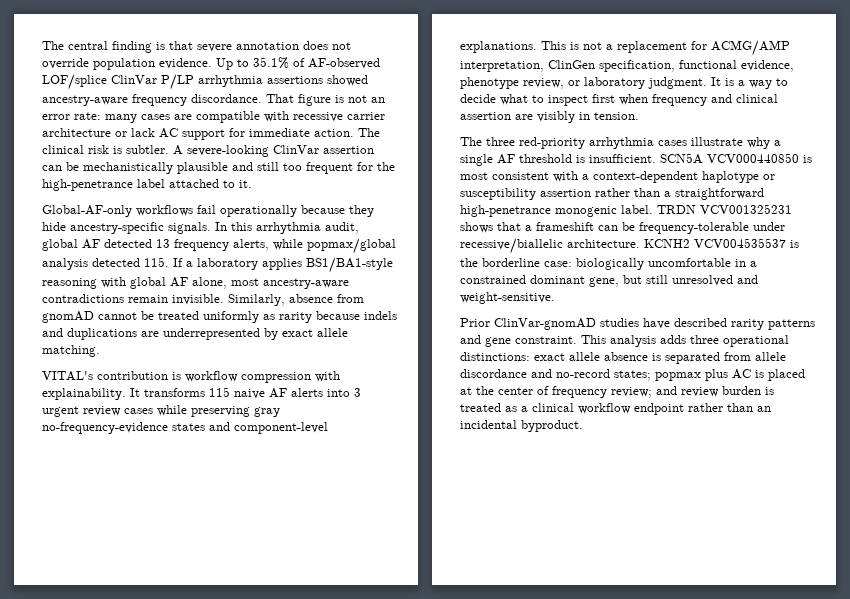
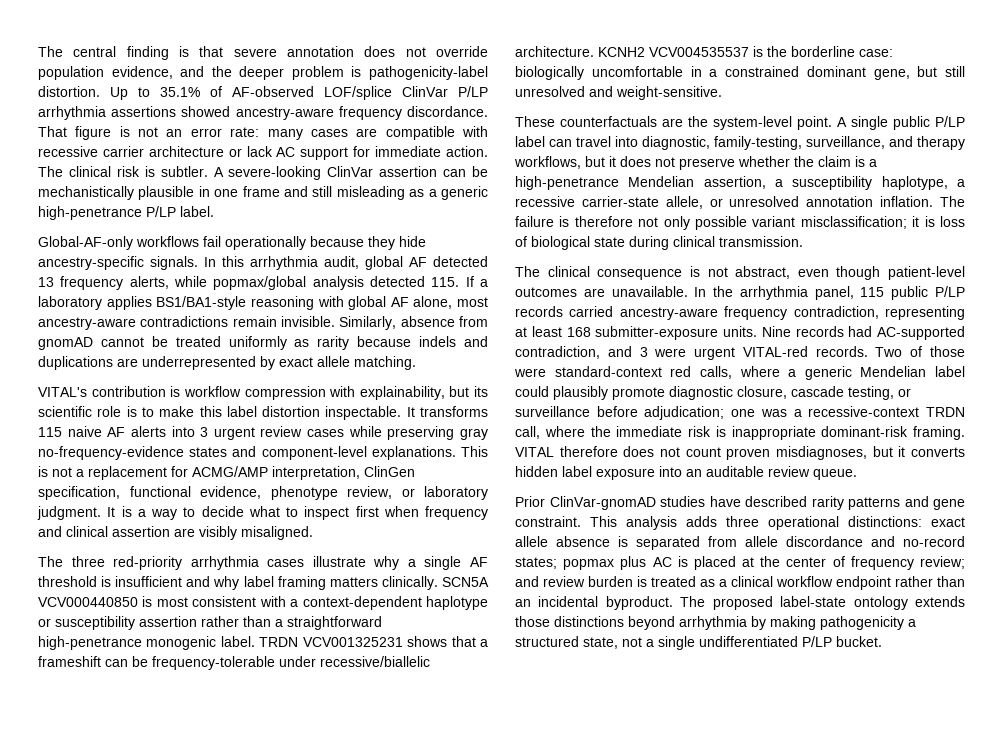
[159,58,212,69] evidence. -> [111,66,488,80] [38,86,100,97] evidence, and the deeper problem is pathogenicity-label distortion.
[232,162,395,174] [42,179,252,191] and still too frequent for the high-penetrance label attached to it. -> [198,186,488,200] [38,206,214,220] in one frame and still misleading as a generic high-penetrance P/LP label.
[42,388,126,400] explainability. -> [359,386,488,400] [38,406,402,420] explainability, but its scientific role is to make this label distortion inspectable.
[579,112,639,120] in tension. -> [241,526,313,540] misaligned.
[589,154,656,163] insufficient. -> [115,576,438,590] insufficient and why label framing matters clinically.
(555, 298) none -> [515,116,965,130] [515,136,965,150] [514,156,877,170] [515,176,965,190] [515,196,965,209] [515,216,965,230] [515,236,803,250] [515,266,965,280] [515,286,965,300] [515,306,965,320] [515,326,965,340] [515,346,965,360] [514,366,965,380] [515,386,911,400] [515,406,965,420] [515,426,965,440] [515,446,965,460] [515,466,857,480] // These counterfactuals are the system-level point. A single public P/LP label can travel into diagnostic, family-testing, surveillance, and therapy workflows, but it does not preserve whether the claim is a high-penetrance Mendelian assertion, a susceptibility haplotype, a recessive carrier-state allele, or unresolved annotation inflation. The failure is therefore not only possible variant misclassification; it is loss of biological state during clinical transmission. // The clinical consequence is not abstract, even though patient-level outcomes are unavailable. In the arrhythmia panel, 115 public P/LP records carried ancestry-aware frequency contradiction, representing at least 168 submitter-exposure units. Nine records had AC-supported contradiction, and 3 were urgent VITAL-red records. Two of those were standard-context red calls, where a generic Mendelian label could plausibly promote diagnostic closure, cascade testing, or surveillance before adjudication; one was a recessive-context TRDN call, where the immediate risk is inappropriate dominant-risk framing. VITAL therefore does not count proven misdiagnoses, but it converts hidden label exposure into an auditable review queue.
(583, 426) none -> [680,596,965,610] [515,616,916,630] [515,636,882,650] The proposed label-state ontology extends those distinctions beyond arrhythmia by making pathogenicity a structured state, not a single undifferentiated P/LP bucket.

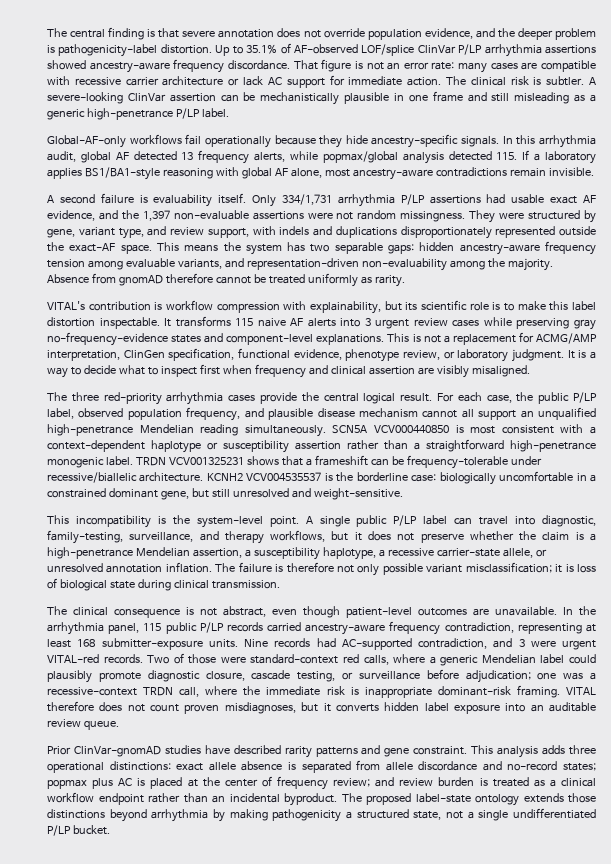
[339,316,455,330] Similarly, absence -> [47,193,596,207] [47,210,596,223] [47,226,596,239] [47,241,597,255] [47,258,553,271] [47,274,89,283] // A second failure is evaluability itself. Only 334/1,731 arrhythmia P/LP assertions had usable exact AF evidence, and the 1,397 non-evaluable assertions were not random missingness. They were structured by gene, variant type, and review support, with indels and duplications disproportionately represented outside the exact-AF space. This means the system has two separable gaps: hidden ancestry-aware frequency tension among evaluable variants, and representation-driven non-evaluability among the majority. Absence
(93, 343) none -> [165,273,213,284] therefore
[317,336,489,350] [38,356,416,370] rarity because indels and duplications are underrepresented by exact allele matching. -> [374,275,405,287] rarity.
[312,556,488,570] [38,576,438,590] illustrate why a single AF threshold is insufficient and why label framing matters clinically. -> [260,392,598,404] [47,407,597,421] [47,424,326,437] provide the central logical result. For each case, the public P/LP label, observed population frequency, and plausible disease mechanism cannot all support an unqualified high-penetrance Mendelian reading simultaneously.
[515,116,683,127] These counterfactuals are -> [47,515,166,528] This incompatibility is

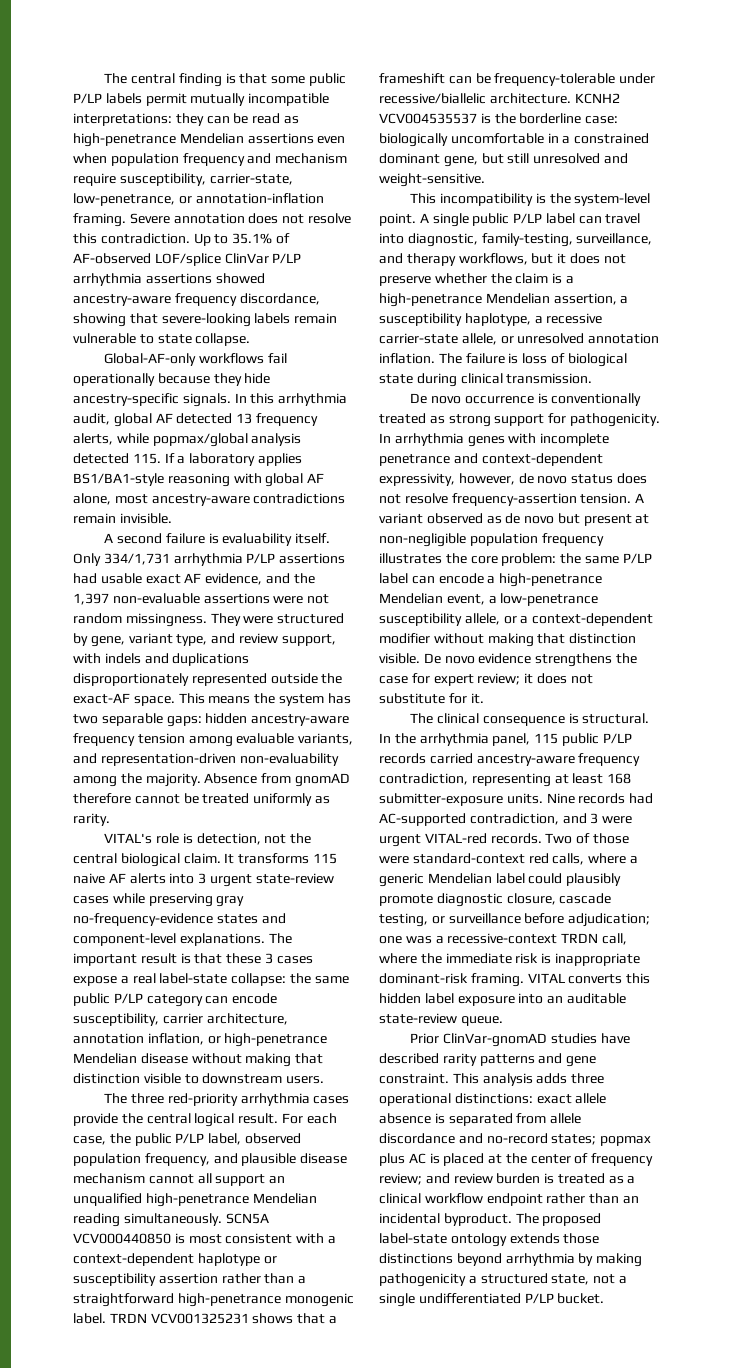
[182,28,596,40] [47,44,212,57] severe annotation does not override population evidence, and the deeper problem is pathogenicity-label distortion. -> [271,73,346,86] [73,93,330,106] [73,113,299,126] [73,133,346,147] [73,153,348,166] [73,173,293,186] [73,193,324,206] [73,213,351,227] [73,233,190,244] some public P/LP labels permit mutually incompatible interpretations: they can be read as high-penetrance Mendelian assertions even when population frequency and mechanism require susceptibility, carrier-state, low-penetrance, or annotation-inflation framing. Severe annotation does not resolve this contradiction.
[227,59,597,73] [47,75,596,88] [47,91,596,105] [47,108,229,120] discordance. That figure is not an error rate: many cases are compatible with recessive carrier architecture or lack AC support for immediate action. The clinical risk is subtler. A severe-looking ClinVar assertion can be mechanistically plausible in one frame and still misleading as a generic high-penetrance P/LP label. -> [239,293,320,305] [73,313,338,327] [73,333,251,346] discordance, showing that severe-looking labels remain vulnerable to state collapse.
[88,300,597,314] [47,317,160,329] contribution is workflow compression with explainability, but its scientific role is to make this label distortion inspectable. -> [156,833,312,845] [73,853,221,867] role is detection, not the central biological claim.
[413,318,448,326] review -> [255,873,334,884] state-review
[387,332,598,345] [47,348,596,362] [47,364,530,378] This is not a replacement for ACMG/AMP interpretation, ClinGen specification, functional evidence, phenotype review, or laboratory judgment. It is a way to decide what to inspect first when frequency and clinical assertion are visibly misaligned. -> [268,933,292,944] [73,953,313,966] [73,973,349,986] [73,993,278,1007] [73,1013,288,1026] [73,1033,328,1047] [73,1053,324,1067] [73,1073,325,1084] The important result is that these 3 cases expose a real label-state collapse: the same public P/LP category can encode susceptibility, carrier architecture, annotation inflation, or high-penetrance Mendelian disease without making that distinction visible to downstream users.
[286,562,574,576] therefore not only possible variant misclassification; it is -> (519, 358) none
[47,606,557,618] The clinical consequence is not abstract, even though patient-level outcomes are unavailable. -> [410,393,642,406] [379,413,660,427] [379,433,610,447] [379,453,603,466] [379,473,647,486] [379,493,645,506] [379,513,650,526] [379,533,604,547] [379,553,652,566] [379,573,603,587] [379,593,599,606] [379,613,654,626] [379,633,637,647] [379,653,637,667] [379,673,593,686] [379,693,484,704] [410,713,650,726] De novo occurrence is conventionally treated as strong support for pathogenicity. In arrhythmia genes with incomplete penetrance and context-dependent expressivity, however, de novo status does not resolve frequency-assertion tension. A variant observed as de novo but present at non-negligible population frequency illustrates the core problem: the same P/LP label can encode a high-penetrance Mendelian event, a low-penetrance susceptibility allele, or a context-dependent modifier without making that distinction visible. De novo evidence strengthens the case for expert review; it does not substitute for it. // The clinical consequence is structural.
[47,701,379,714] therefore does not count proven misdiagnoses, but it converts -> [568,973,651,984] converts this
[47,719,81,727] review -> [379,1013,457,1024] state-review

